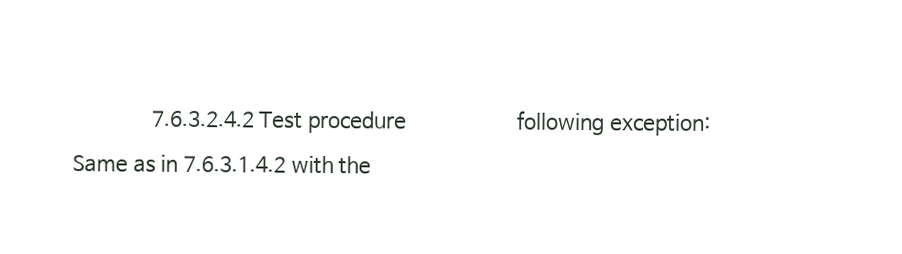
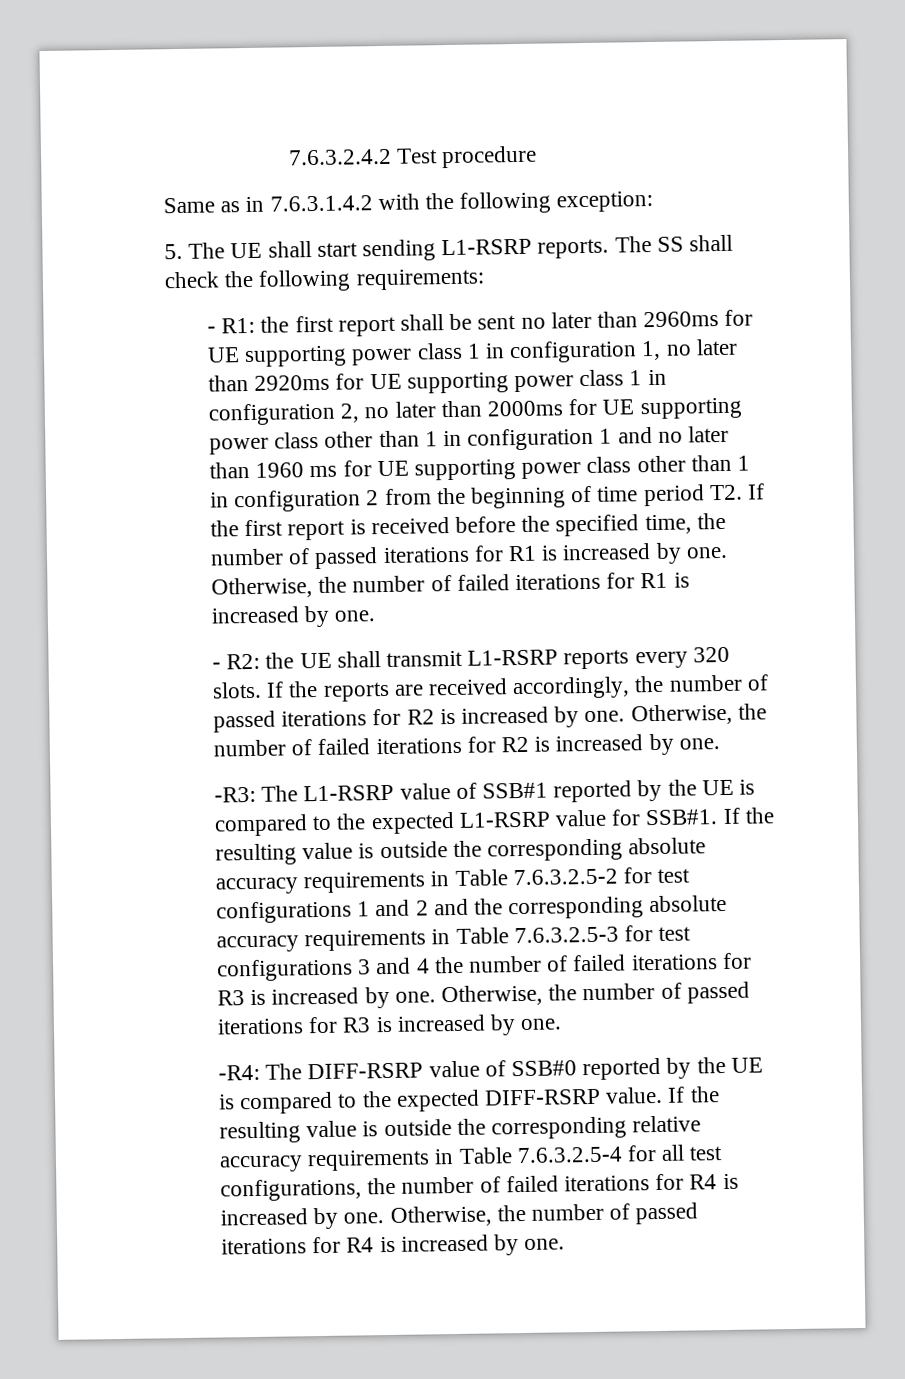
(711, 125) none -> [163,234,734,262] [163,268,485,292] [206,309,754,337] [206,338,738,368] [207,369,667,394] [207,397,742,426] [208,425,730,455] [208,454,751,481] [209,483,766,513] [209,512,726,541] [209,542,728,570] [210,572,690,599] [210,605,376,628] [211,646,730,670] [211,674,769,702] [212,703,767,733] [212,733,720,757] [213,779,756,803] [213,807,775,837] [214,837,707,866] [214,867,691,895] [215,894,728,924] [215,925,692,953] [215,952,752,982] [216,981,750,1009] [216,1014,563,1036] [217,1056,763,1081] [217,1086,720,1115] [218,1115,702,1144] [218,1144,724,1173] [219,1173,739,1202] [219,1202,699,1230] [220,1234,566,1256] // 5. The UE shall start sending L1-RSRP reports. The SS shall check the following requirements: // - R1: the first report shall be sent no later than 2960ms for UE supporting power class 1 in configuration 1, no later than 2920ms for UE supporting power class 1 in configuration 2, no later than 2000ms for UE supporting power class other than 1 in configuration 1 and no later than 1960 ms for UE supporting power class other than 1 in configuration 2 from the beginning of time period T2. If the first report is received before the specified time, the number of passed iterations for R1 is increased by one. Otherwise, the number of failed iterations for R1 is increased by one. // - R2: the UE shall transmit L1-RSRP reports every 320 slots. If the reports are received accordingly, the number of passed iterations for R2 is increased by one. Otherwise, the number of failed iterations for R2 is increased by one. // -R3: The L1-RSRP value of SSB#1 reported by the UE is compared to the expected L1-RSRP value for SSB#1. If the resulting value is outside the corresponding absolute accuracy requirements in Table 7.6.3.2.5-2 for test configurations 1 and 2 and the corresponding absolute accuracy requirements in Table 7.6.3.2.5-3 for test configurations 3 and 4 the number of failed iterations for R3 is increased by one. Otherwise, the number of passed iterations for R3 is increased by one. // -R4: The DIFF-RSRP value of SSB#0 reported by the UE is compared to the expected DIFF-RSRP value. If the resulting value is outside the corresponding relative accuracy requirements in Table 7.6.3.2.5-4 for all test configurations, the number of failed iterations for R4 is increased by one. Otherwise, the number of passed iterations for R4 is increased by one.

